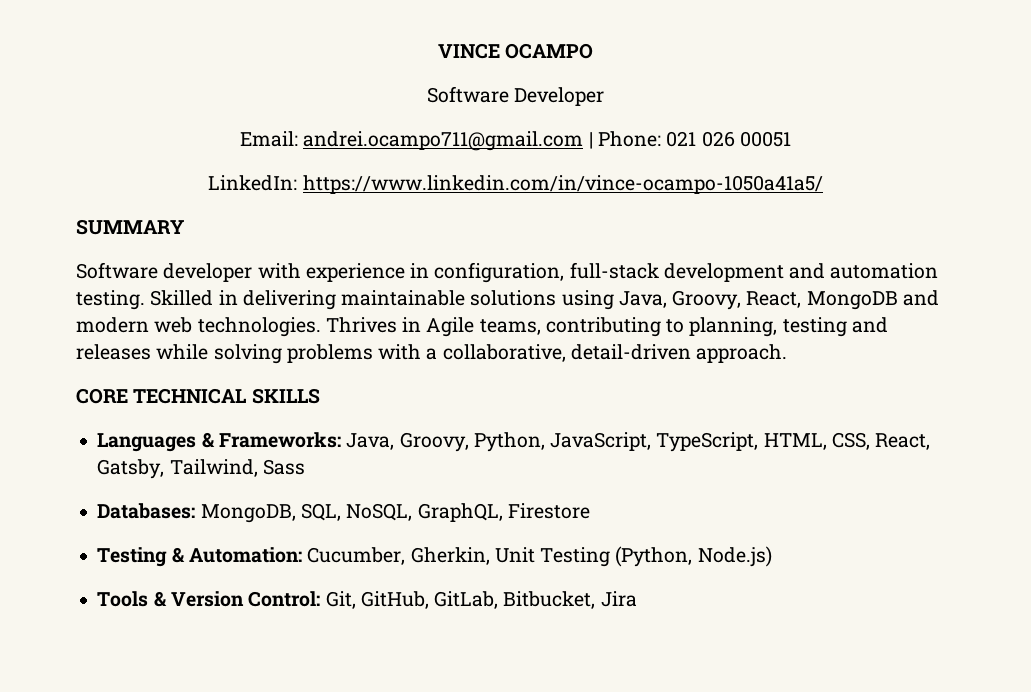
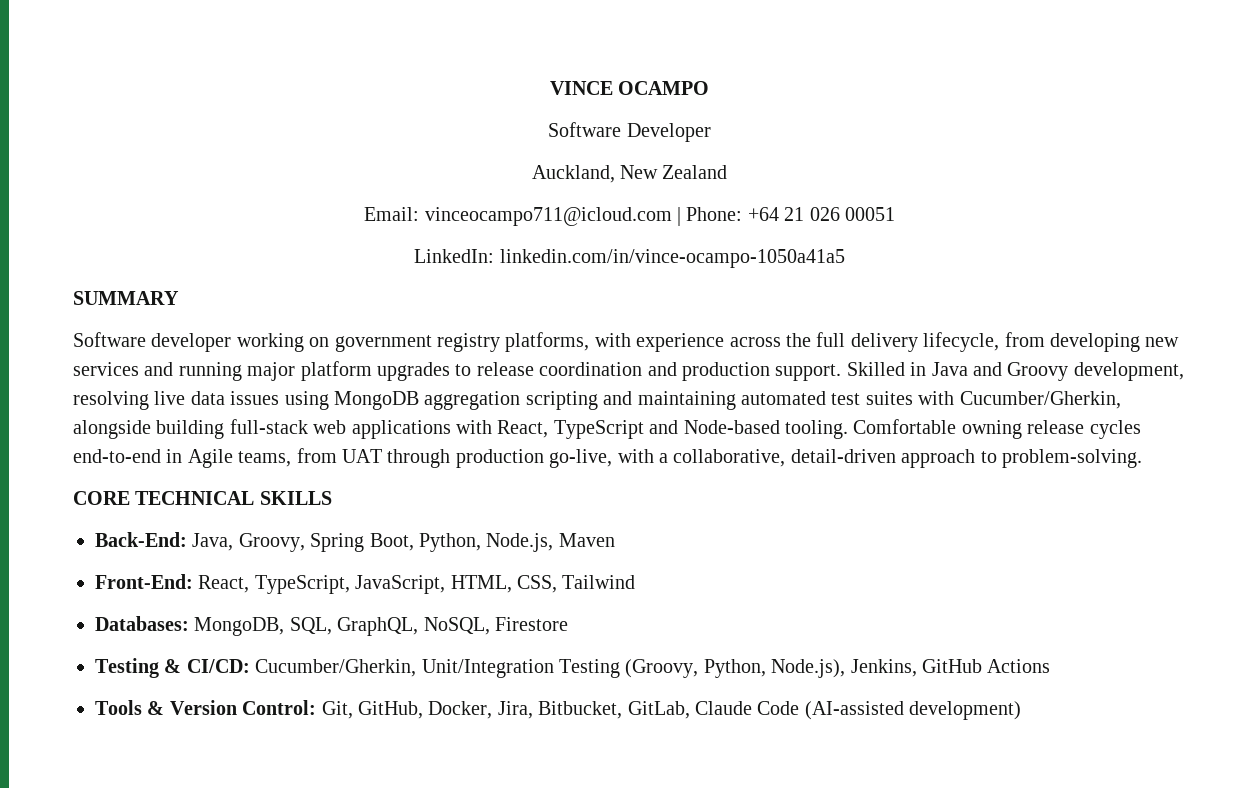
(605, 96) none -> [531,165,728,183] // Auckland, New Zealand
[303,131,584,151] andrei.ocampo711@gmail.com -> [424,207,672,226] vinceocampo711@icloud.com
[666,131,697,147] 021 -> [747,207,805,221] +64 21
[302,175,823,194] https://www.linkedin.com/in/vince-ocampo-1050a41a5/ -> [499,249,845,268] linkedin.com/in/vince-ocampo-1050a41a5
[257,262,939,283] [76,290,939,310] [76,317,888,337] [76,344,373,364] with experience in configuration, full-stack development and automation testing. Skilled in delivering maintainable solutions using Java, Groovy, React, MongoDB and modern web technologies. Thrives in Agile teams, contributing to planning, testing and releases while solving problems -> [236,332,1180,352] [73,361,1184,381] [73,391,1121,410] [73,419,1141,439] [73,448,613,468] working on government registry platforms, with experience across the full delivery lifecycle, from developing new services and running major platform upgrades to release coordination and production support. Skilled in Java and Groovy development, resolving live data issues using MongoDB aggregation scripting and maintaining automated test suites with Cucumber/Gherkin, alongside building full-stack web applications with React, TypeScript and Node-based tooling. Comfortable owning release cycles end-to-end in Agile teams, from UAT through production go-live,
[696,344,788,363] approach. -> [901,449,1142,468] approach to problem-solving.
[97,432,931,452] [97,459,305,479] Languages & Frameworks: Java, Groovy, Python, JavaScript, TypeScript, HTML, CSS, React, Gatsby, Tailwind, Sass -> [95,532,615,552] [95,574,636,594] Back-End: Java, Groovy, Spring Boot, Python, Node.js, Maven // Front-End: React, TypeScript, JavaScript, HTML, CSS, Tailwind
[346,503,503,522] NoSQL, GraphQL, -> [337,617,490,636] GraphQL, NoSQL,
[188,546,772,567] Automation: Cucumber, Gherkin, Unit Testing (Python, Node.js) -> [186,659,1051,678] CI/CD: Cucumber/Gherkin, Unit/Integration Testing (Groovy, Python, Node.js), Jenkins, GitHub Actions
[434,591,637,609] GitLab, Bitbucket, Jira -> [428,701,1022,720] Docker, Jira, Bitbucket, GitLab, Claude Code (AI-assisted development)

